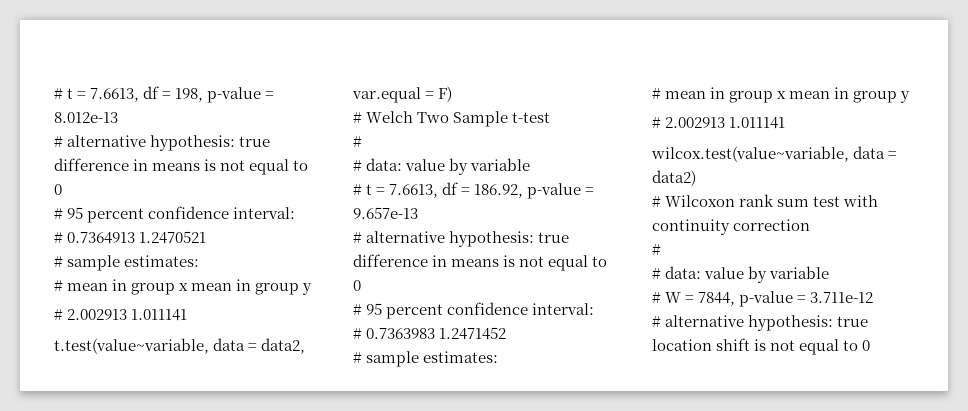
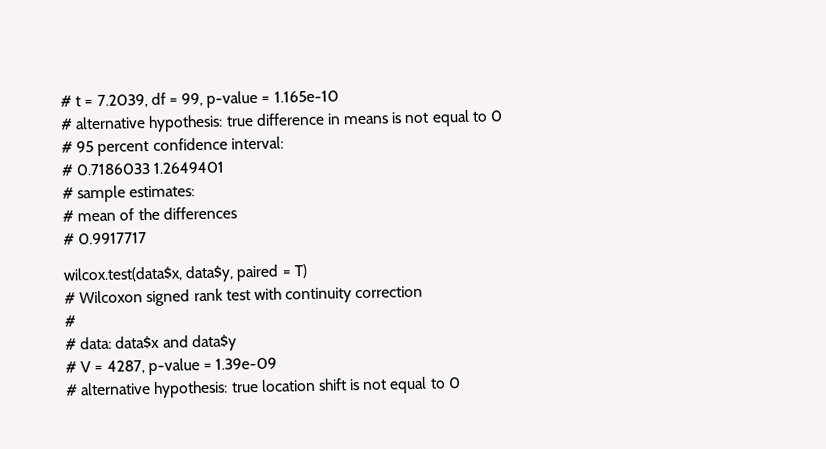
[54,86,275,103] [54,112,118,123] # t = 7.6613, df = 198, p-value = 8.012e-13 -> [60,90,339,108] # t = 7.2039, df = 99, p-value = 1.165e-10
[67,231,207,244] [54,255,200,271] [54,279,313,295] [54,309,188,321] [54,338,306,354] [352,86,453,103] [353,111,551,127] [353,136,362,147] [353,158,531,175] [353,182,595,199] [353,207,418,219] [353,231,570,247] [353,254,608,271] [353,280,361,291] [353,302,595,319] [353,327,507,340] [353,351,499,367] [652,87,911,103] [652,117,786,129] [651,146,898,162] [652,170,696,186] 0.7364913 1.2470521 // # sample estimates: // # mean in group x mean in group y // # 2.002913 1.011141 // t.test(value~variable, data = data2, var.equal = F) // # Welch Two Sample t-test // # // # data: value by variable // # t = 7.6613, df = 186.92, p-value = 9.657e-13 // # alternative hypothesis: true difference in means is not equal to 0 // # 95 percent confidence interval: // # 0.7363983 1.2471452 // # sample estimates: // # mean in group x mean in group y // # 2.002913 1.011141 // wilcox.test(value~variable, data = data2) -> [76,161,225,176] [62,185,196,203] [62,206,237,222] [63,232,148,245] [63,264,307,283] 0.7186033 1.2649401 // # sample estimates: // # mean of the differences // # 0.9917717 // wilcox.test(data$x, data$y, paired = T)
[739,194,810,207] rank sum -> [146,288,223,307] signed rank
[704,266,830,283] [652,291,874,307] value by variable // # W = 7844, p-value = 3.711e-12 -> [115,334,237,352] [65,357,278,376] data$x and data$y // # V = 4287, p-value = 1.39e-09

